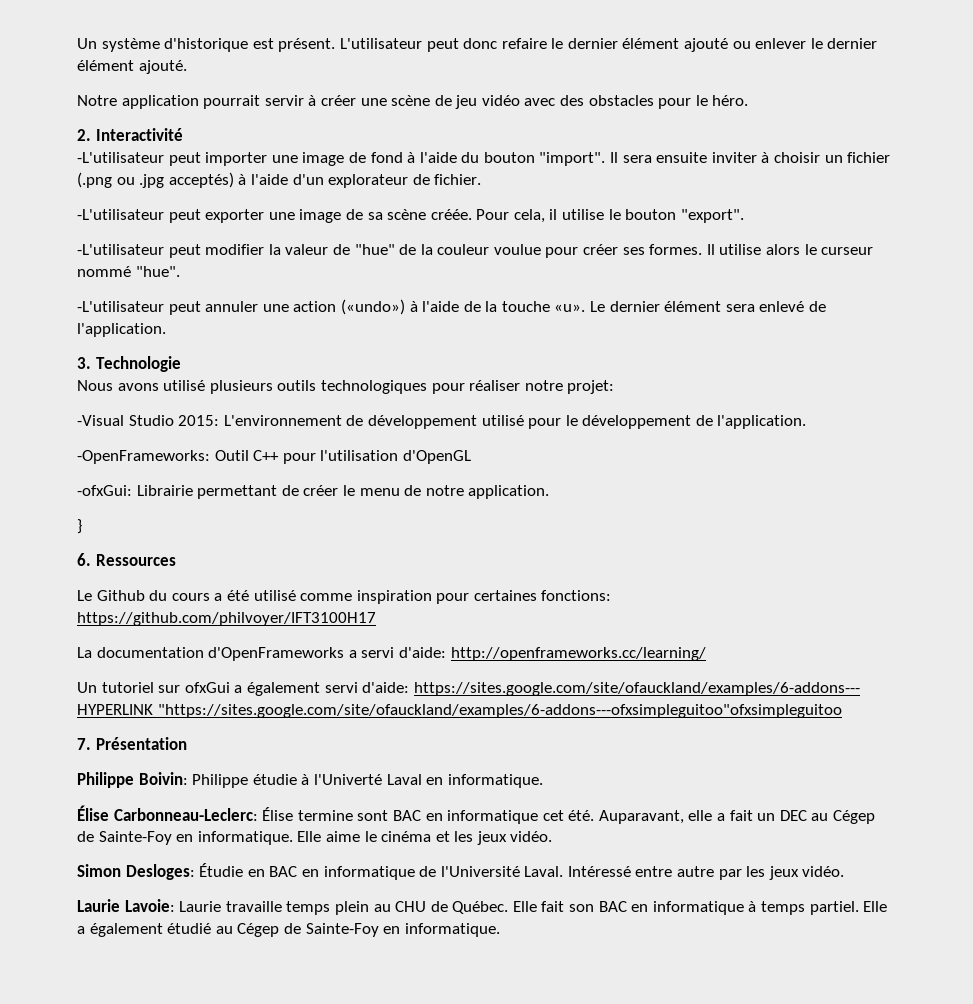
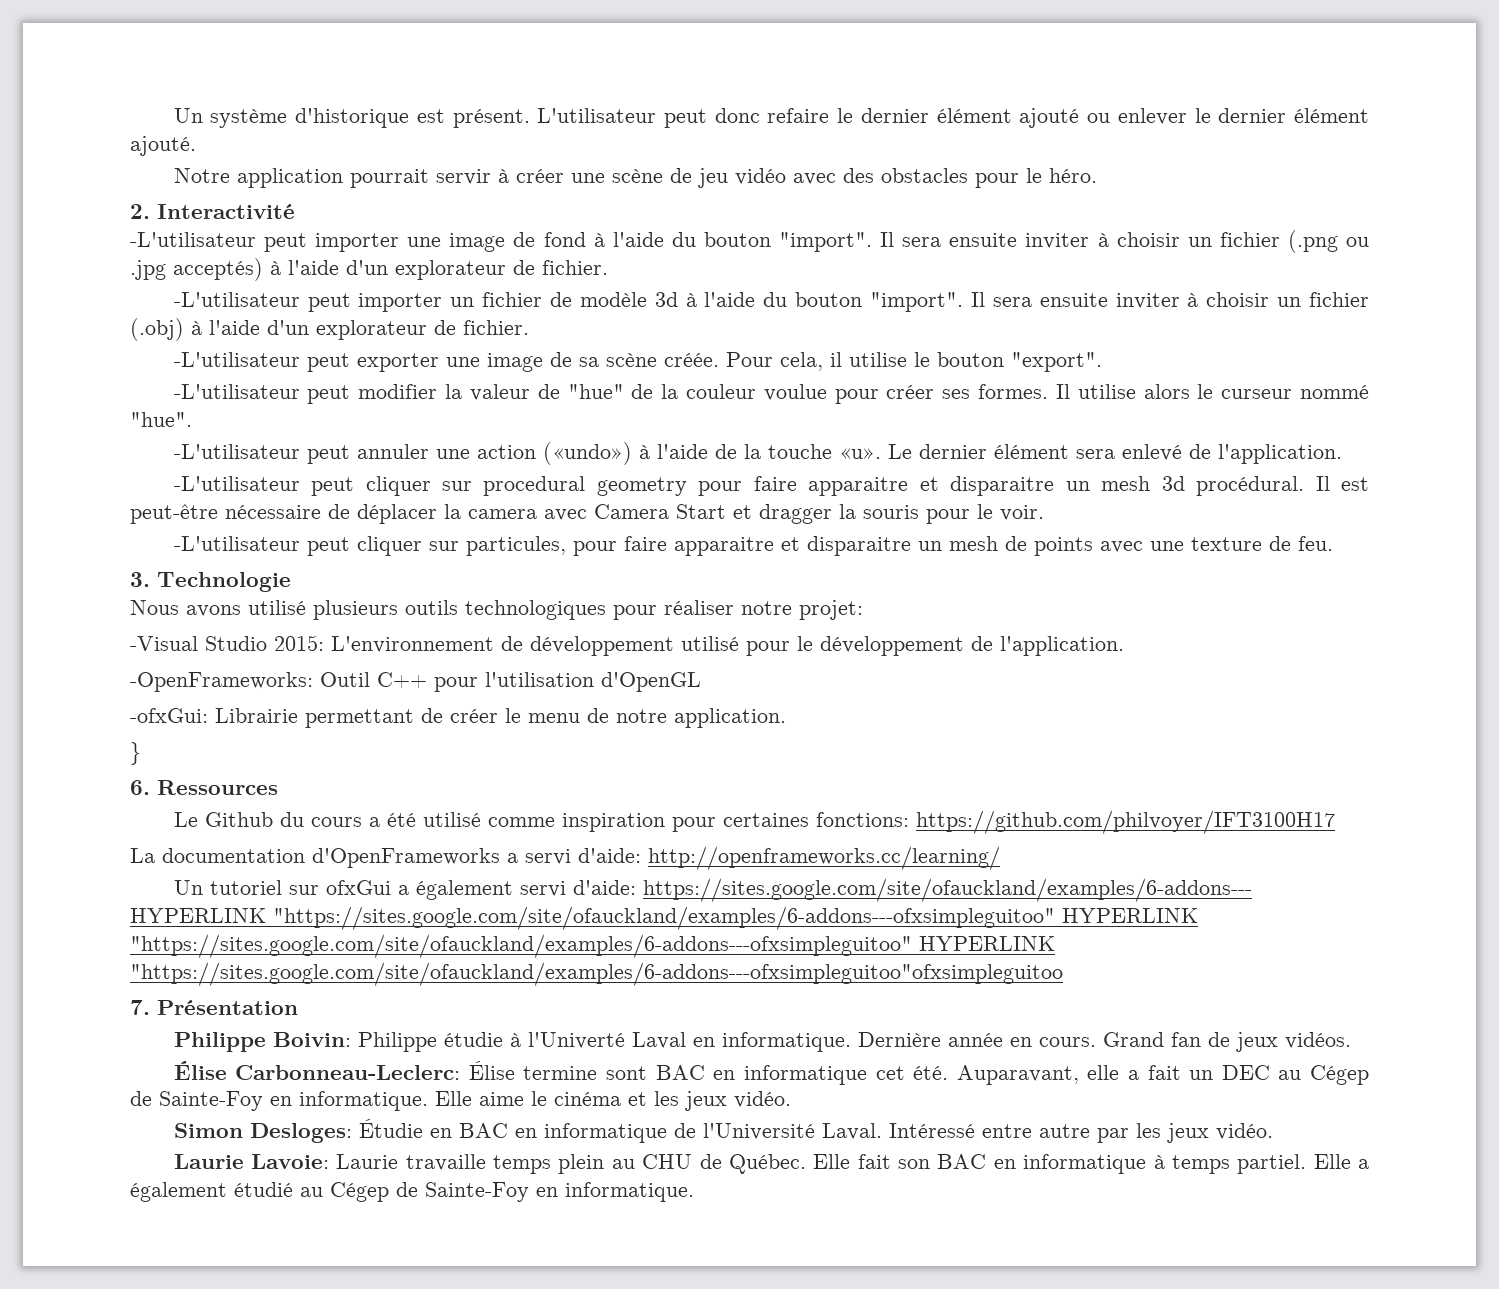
(482, 179) none -> [173,292,1370,312] [130,318,529,341] // -L'utilisateur peut importer un fichier de modèle 3d à l'aide du bouton "import". Il sera ensuite inviter à choisir un fichier (.obj) à l'aide d'un explorateur de fichier.
(166, 330) none -> [173,476,1370,496] [130,504,1044,524] [173,536,1333,556] // -L'utilisateur peut cliquer sur procedural geometry pour faire apparaitre et disparaitre un mesh 3d procédural. Il est peut-être nécessaire de déplacer la camera avec Camera Start et dragger la souris pour le voir. // -L'utilisateur peut cliquer sur particules, pour faire apparaitre et disparaitre un mesh de points avec une texture de feu.
(153, 709) none -> [273,906,1198,930] [130,934,1055,958] "https://sites.google.com/site/ofauckland/examples/6-addons---ofxsimpleguitoo" HYPERLINK "https://sites.google.com/site/ofauckland/examples/6-addons---ofxsimpleguitoo" HYPERLINK
(543, 781) none -> [857,1032,1351,1052] Dernière année en cours. Grand fan de jeux vidéos.

